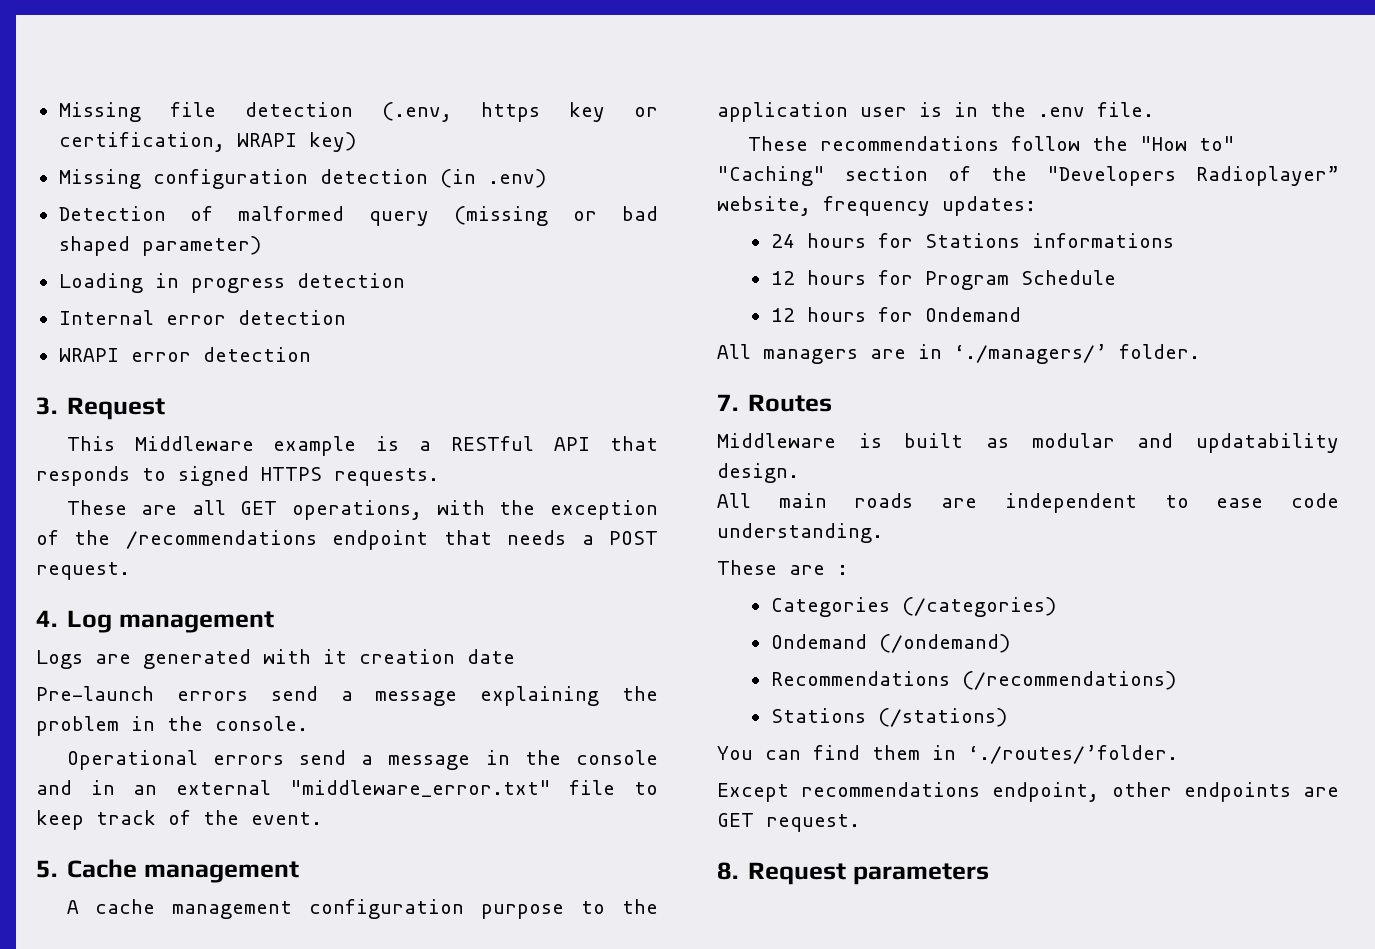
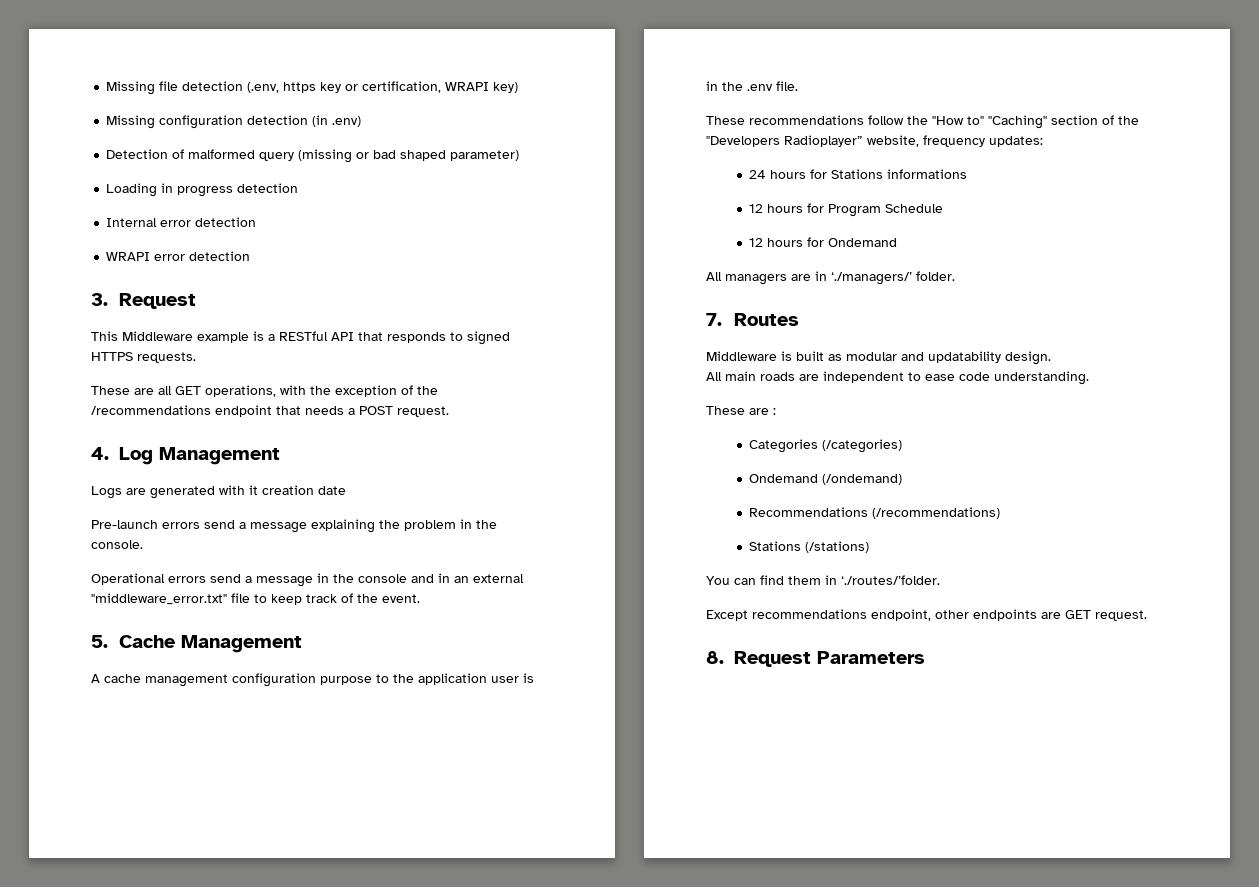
[119,611,275,633] management -> [158,447,280,465] Management
[144,861,300,883] management -> [180,635,302,653] Management
[853,863,990,885] parameters -> [816,651,925,664] Parameters

